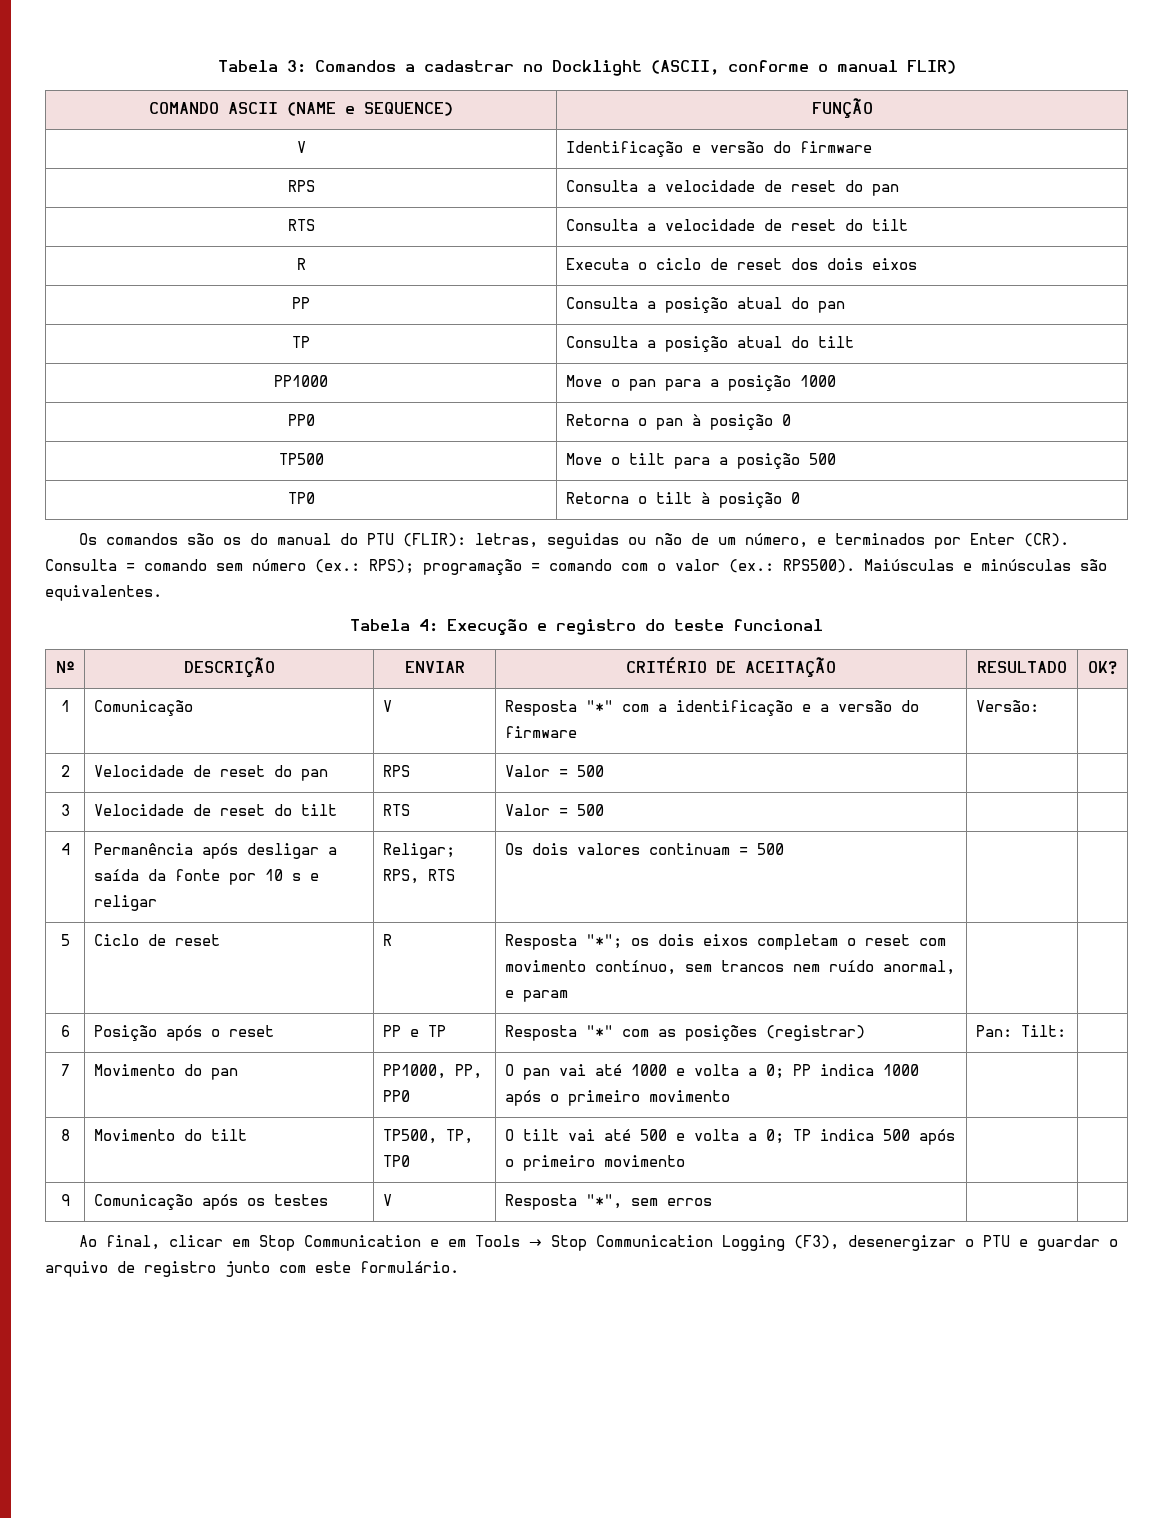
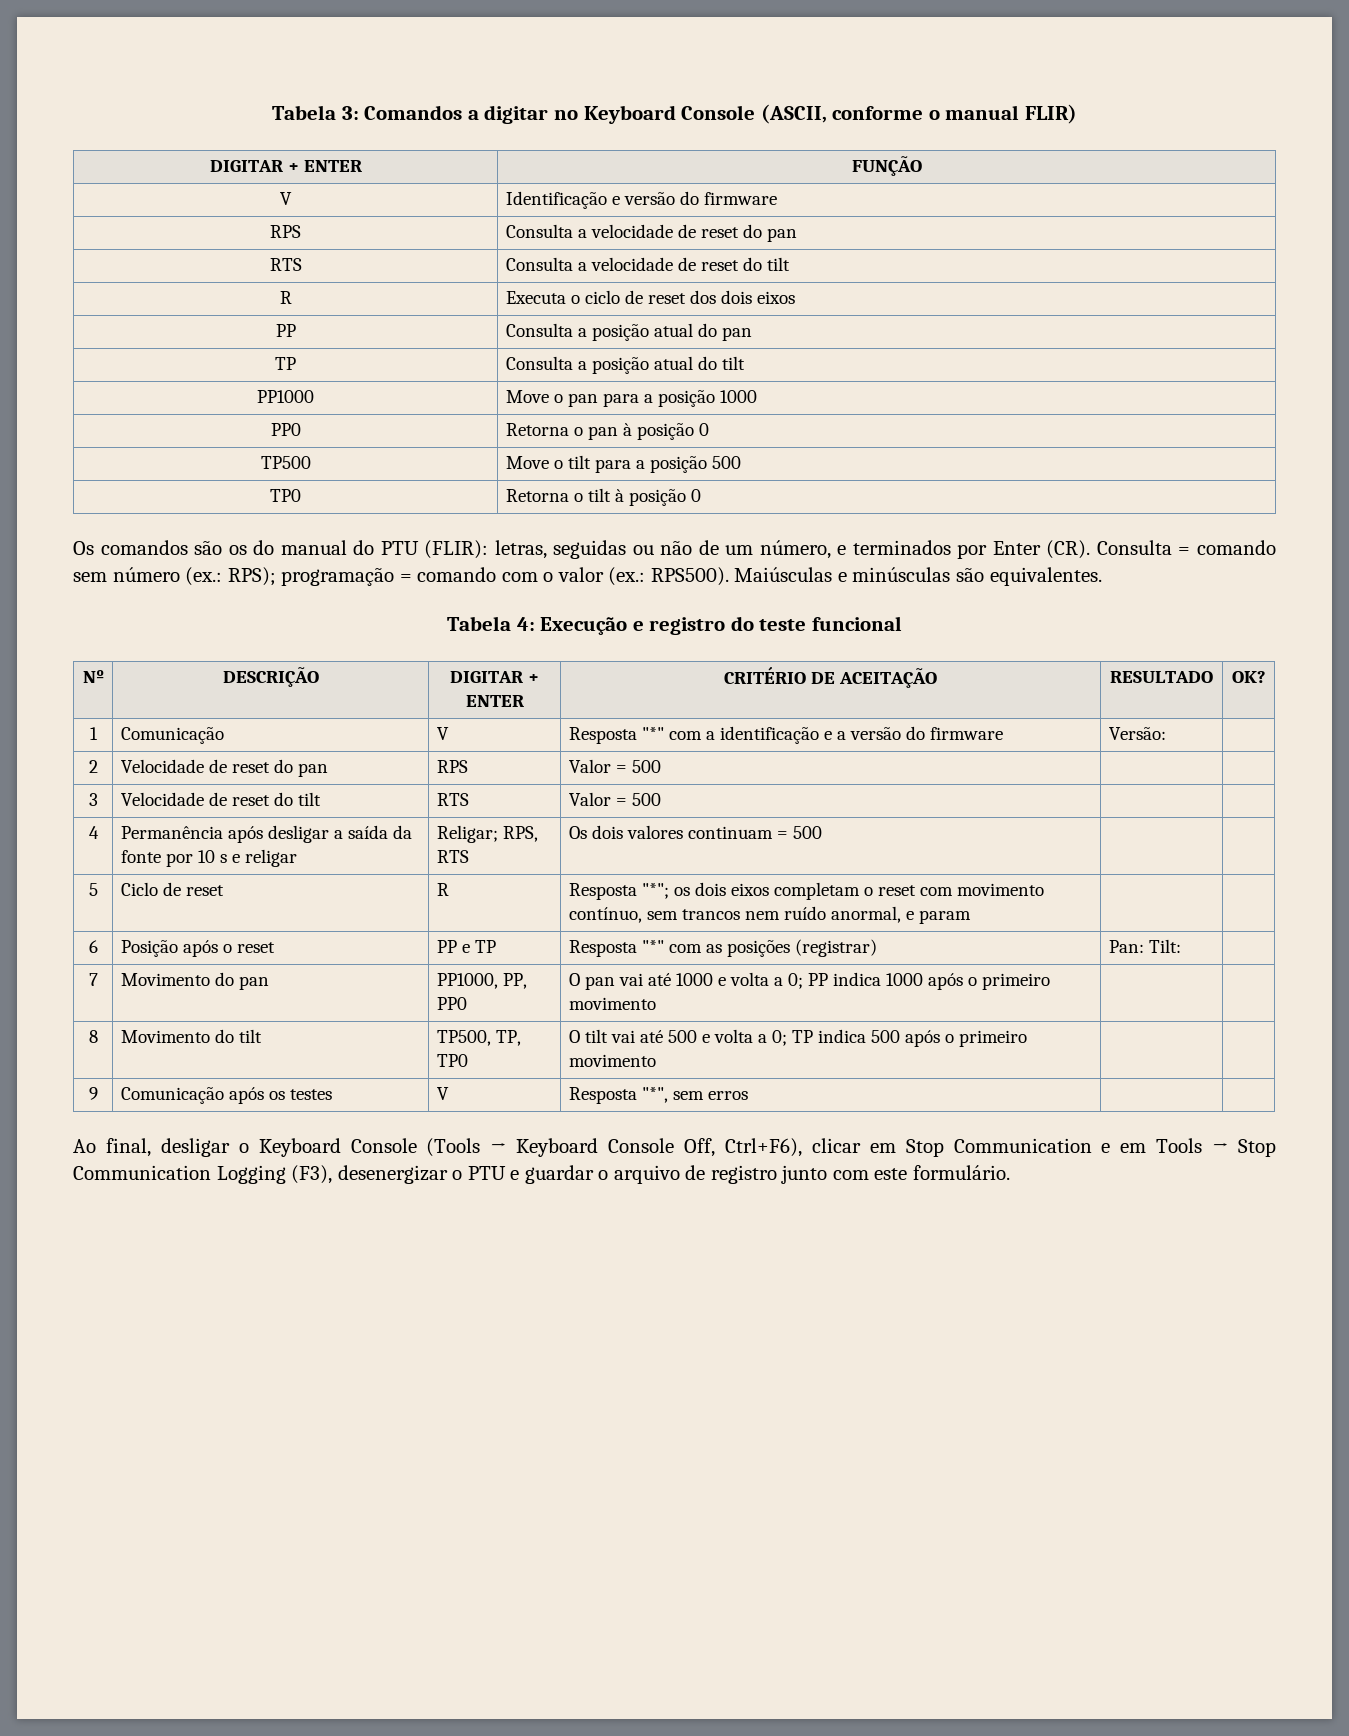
[423,60,642,76] cadastrar no Docklight -> [484,105,756,124] digitar no Keyboard Console
[149,102,453,116] COMANDO ASCII (NAME e SEQUENCE) -> [209,160,362,172] DIGITAR + ENTER
[404,661,465,673] ENVIAR -> [450,671,539,683] [465,695,524,707] DIGITAR + ENTER
(161, 1242) none -> [160,1138,802,1157] desligar o Keyboard Console (Tools → Keyboard Console Off, Ctrl+F6),

